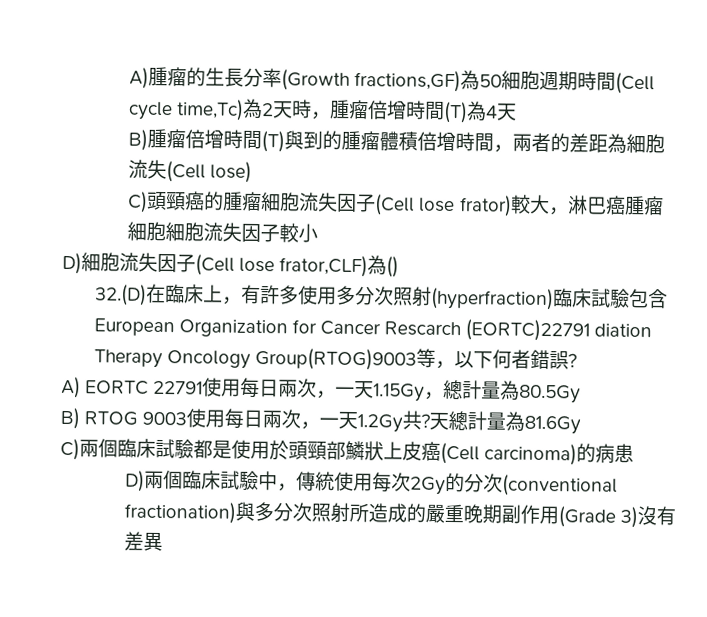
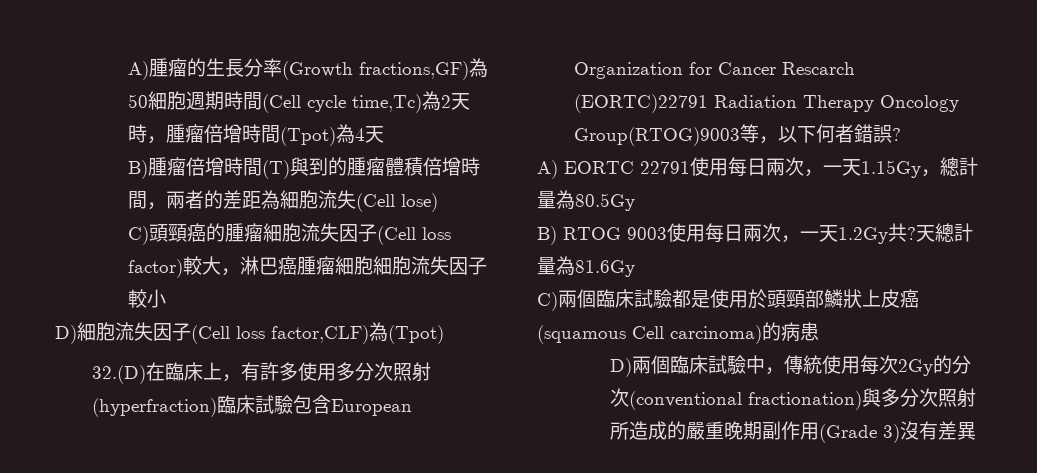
[443,101,469,124] (T) -> [280,127,337,146] (Tpot)
[419,195,512,217] lose frator) -> [422,227,452,240] [128,259,184,278] loss factor)
[239,255,400,278] lose frator,CLF)為() -> [236,322,444,344] loss factor,CLF)為(Tpot)
[594,323,653,338] diation -> [713,95,797,108] Radiation
[440,442,480,465] (Cell -> [537,325,664,344] (squamous Cell

